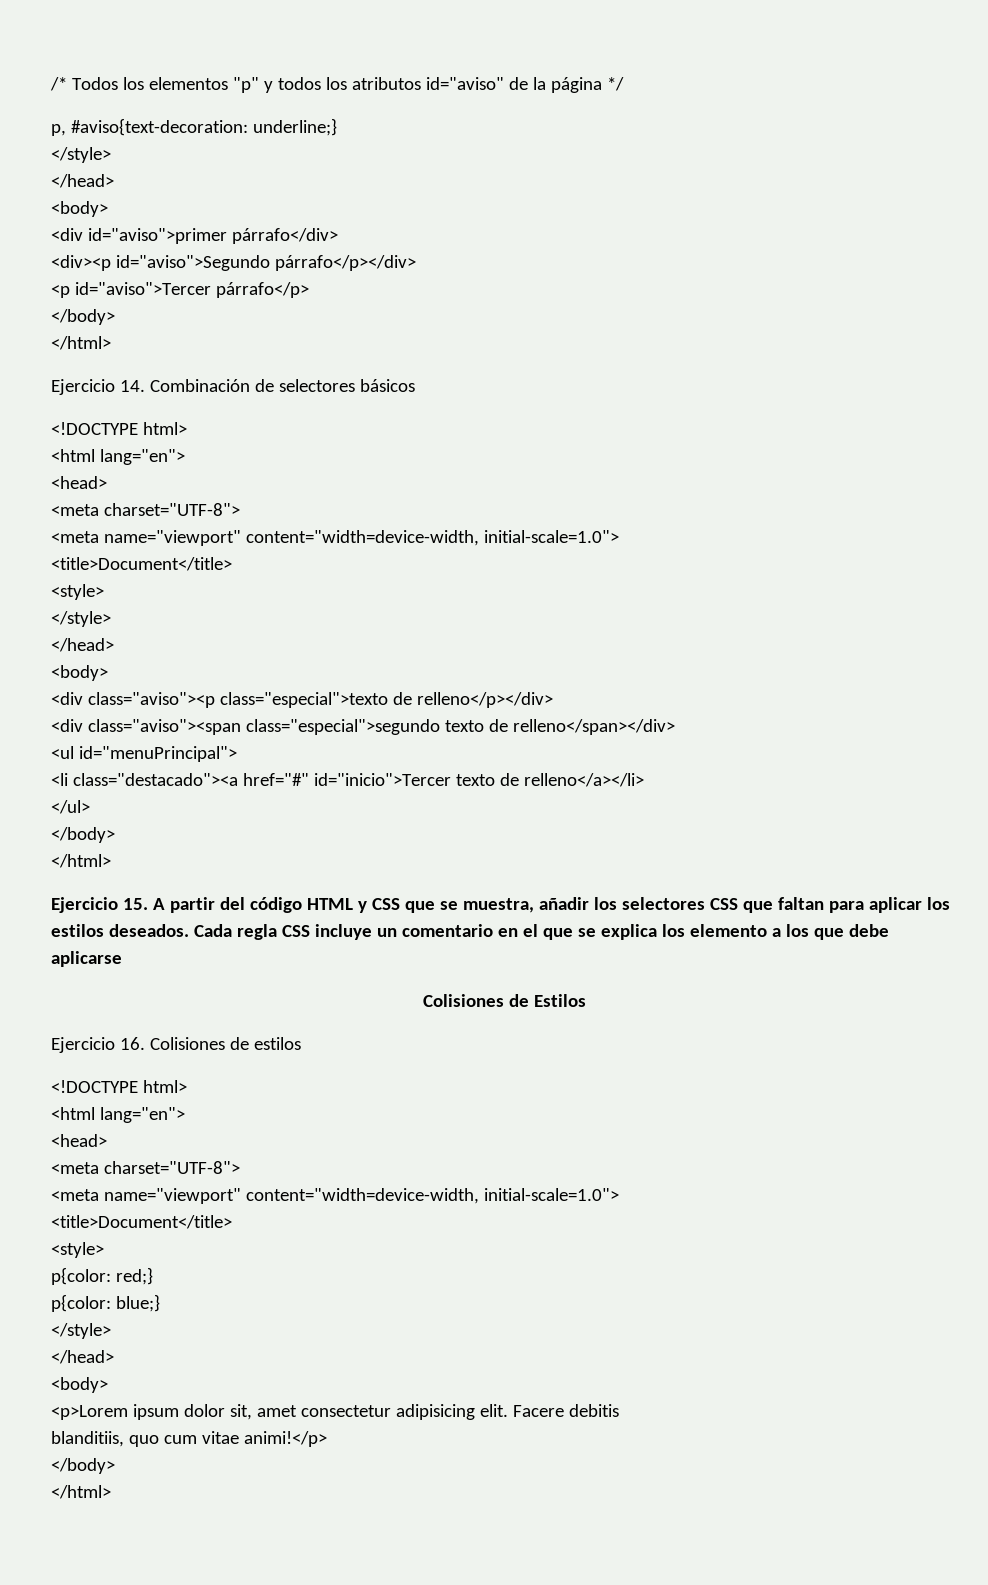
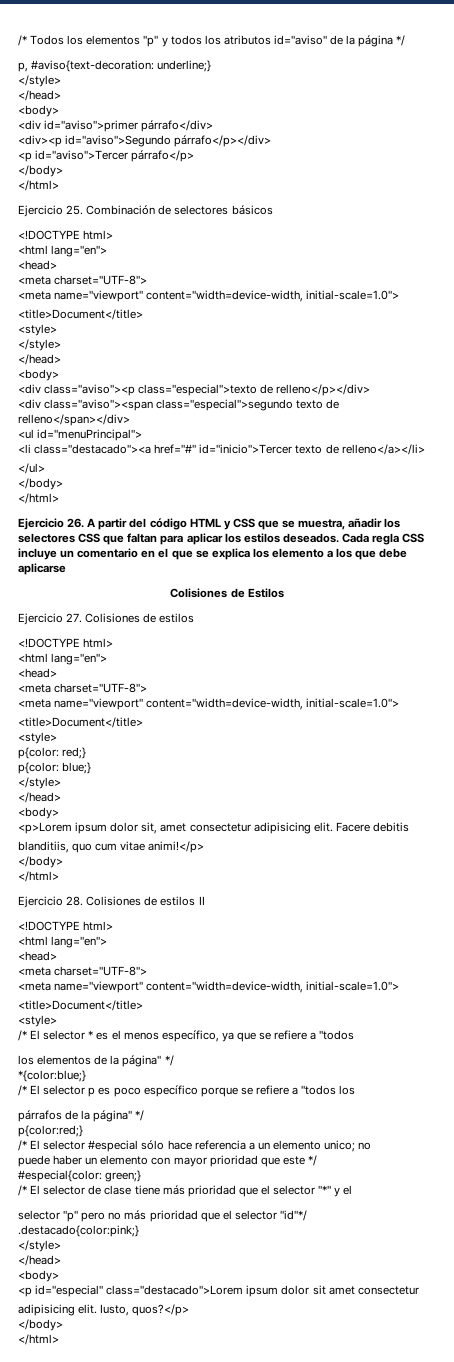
[119,380,145,392] 14. -> [66,205,84,215] 25.
[122,898,148,910] 15. -> [67,518,85,528] 26.
[119,1037,145,1050] 16. -> [66,613,83,623] 27.
(111, 1492) none -> [18,896,205,908] [18,921,114,931] [18,936,108,948] [18,951,57,961] [18,966,148,976] [18,981,400,993] [18,1000,143,1011] [18,1015,57,1027] [18,1030,355,1042] [18,1055,174,1067] [18,1070,86,1082] [18,1085,356,1097] [18,1110,145,1122] [18,1125,83,1137] [18,1140,372,1152] [18,1155,317,1167] [18,1170,142,1182] [18,1185,353,1197] [18,1210,307,1222] [18,1225,139,1237] [18,1240,61,1252] [18,1255,61,1266] [18,1270,59,1282] [18,1285,419,1297] [18,1304,190,1316] [18,1319,63,1331] [18,1334,59,1345] // Ejercicio 28. Colisiones de estilos II // <!DOCTYPE html> // <html lang="en"> // <head> // <meta charset="UTF-8"> // <meta name="viewport" content="width=device-width, initial-scale=1.0"> // <title>Document</title> // <style> // /* El selector * es el menos específico, ya que se refiere a "todos // los elementos de la página" */ // *{color:blue;} // /* El selector p es poco específico porque se refiere a "todos los // párrafos de la página" */ // p{color:red;} // /* El selector #especial sólo hace referencia a un elemento unico; no // puede haber un elemento con mayor prioridad que este */ // #especial{color: green;} // /* El selector de clase tiene más prioridad que el selector "*" y el // selector "p" pero no más prioridad que el selector "id"*/ // .destacado{color:pink;} // </style> // </head> // <body> // <p id="especial" class="destacado">Lorem ipsum dolor sit amet consectetur // adipisicing elit. Iusto, quos?</p> // </body> // </html>

